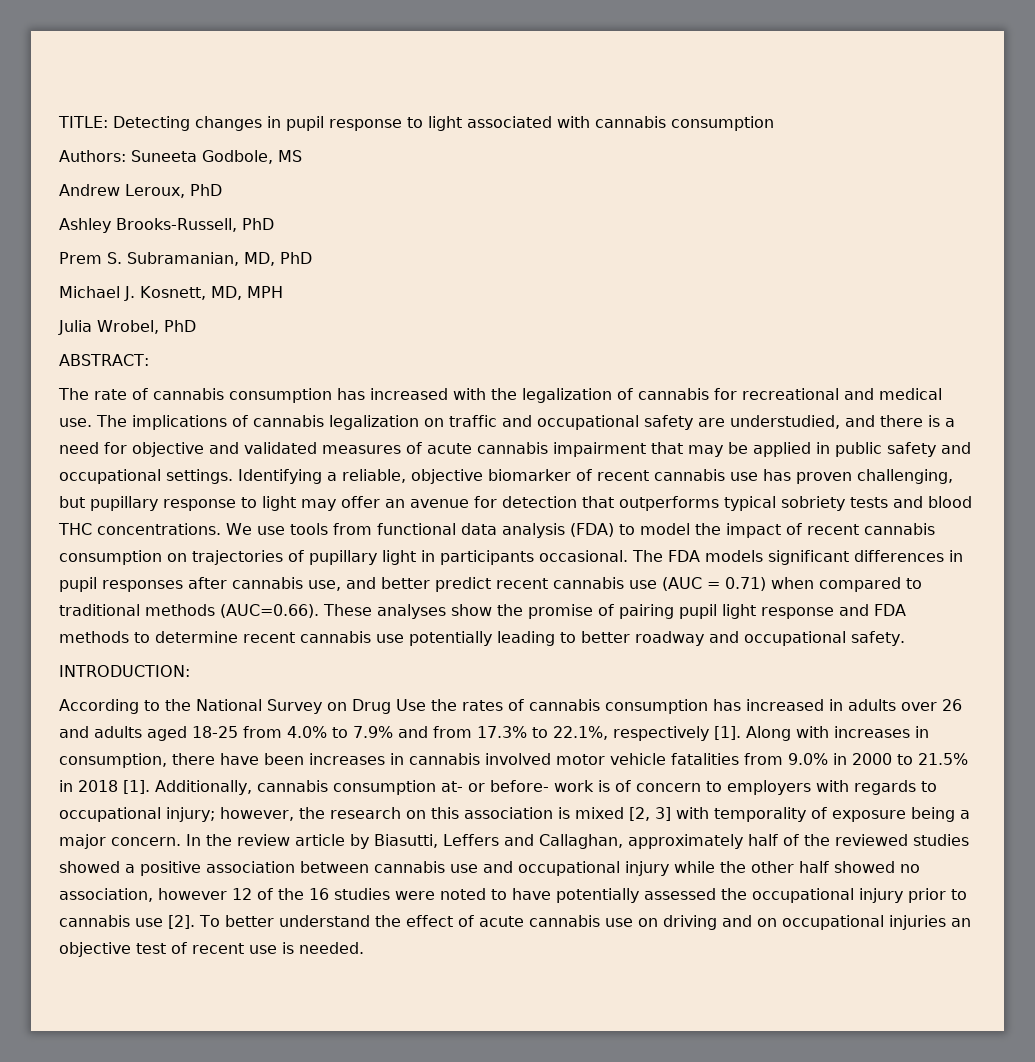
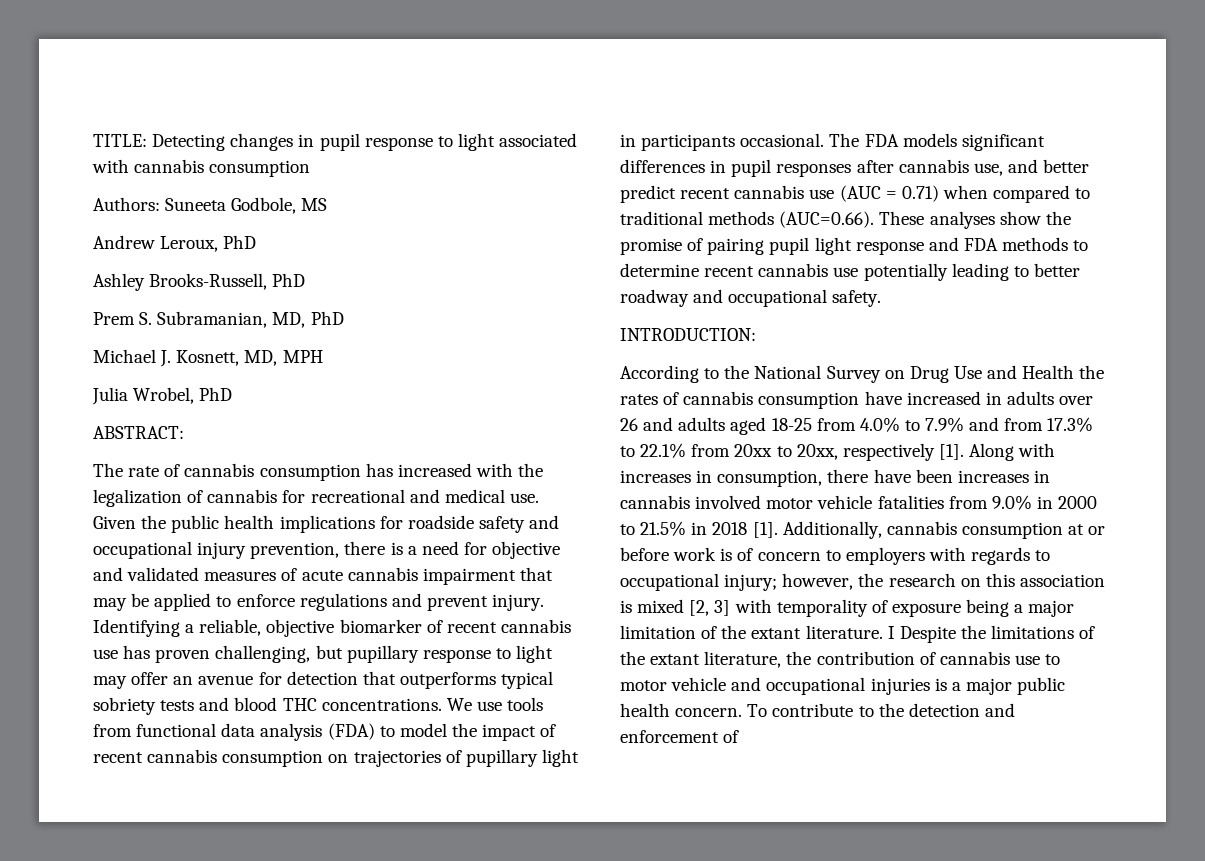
[96,415,875,430] The implications of cannabis legalization on traffic and occupational safety are understudied, and -> [93,515,560,533] [93,541,340,559] Given the public health implications for roadside safety and occupational injury prevention,
[816,442,971,457] [59,469,233,484] in public safety and occupational settings. -> [216,593,545,611] to enforce regulations and prevent injury.
(426, 705) none -> [987,365,1075,379] and Health
[713,699,741,711] has -> [864,391,902,405] have
[553,726,608,740] 22.1%, -> [640,443,838,460] 22.1% from 20xx to 20xx,
[441,780,549,792] at- or before- -> [1068,524,1106,535] [620,547,669,561] at or before
[111,834,969,849] [59,861,920,876] [59,888,967,903] [59,915,971,930] [59,942,364,957] concern. In the review article by Biasutti, Leffers and Callaghan, approximately half of the reviewed studies showed a positive association between cannabis use and occupational injury while the other half showed no association, however 12 of the 16 studies were noted to have potentially assessed the occupational injury prior to cannabis use [2]. To better understand the effect of acute cannabis use on driving and on occupational injuries an objective test of recent use is needed. -> [620,625,1096,643] [620,651,1061,668] [620,677,1066,695] [620,703,1015,717] [620,730,740,743] limitation of the extant literature. I Despite the limitations of the extant literature, the contribution of cannabis use to motor vehicle and occupational injuries is a major public health concern. To contribute to the detection and enforcement of

